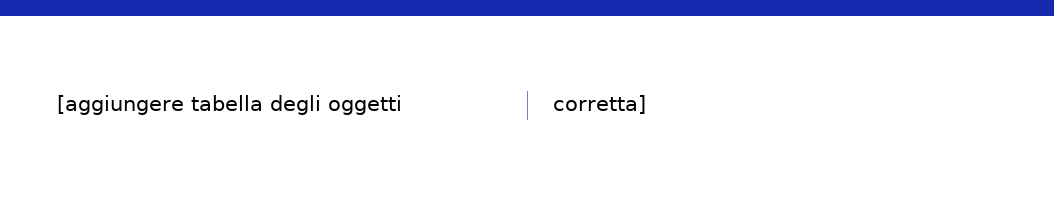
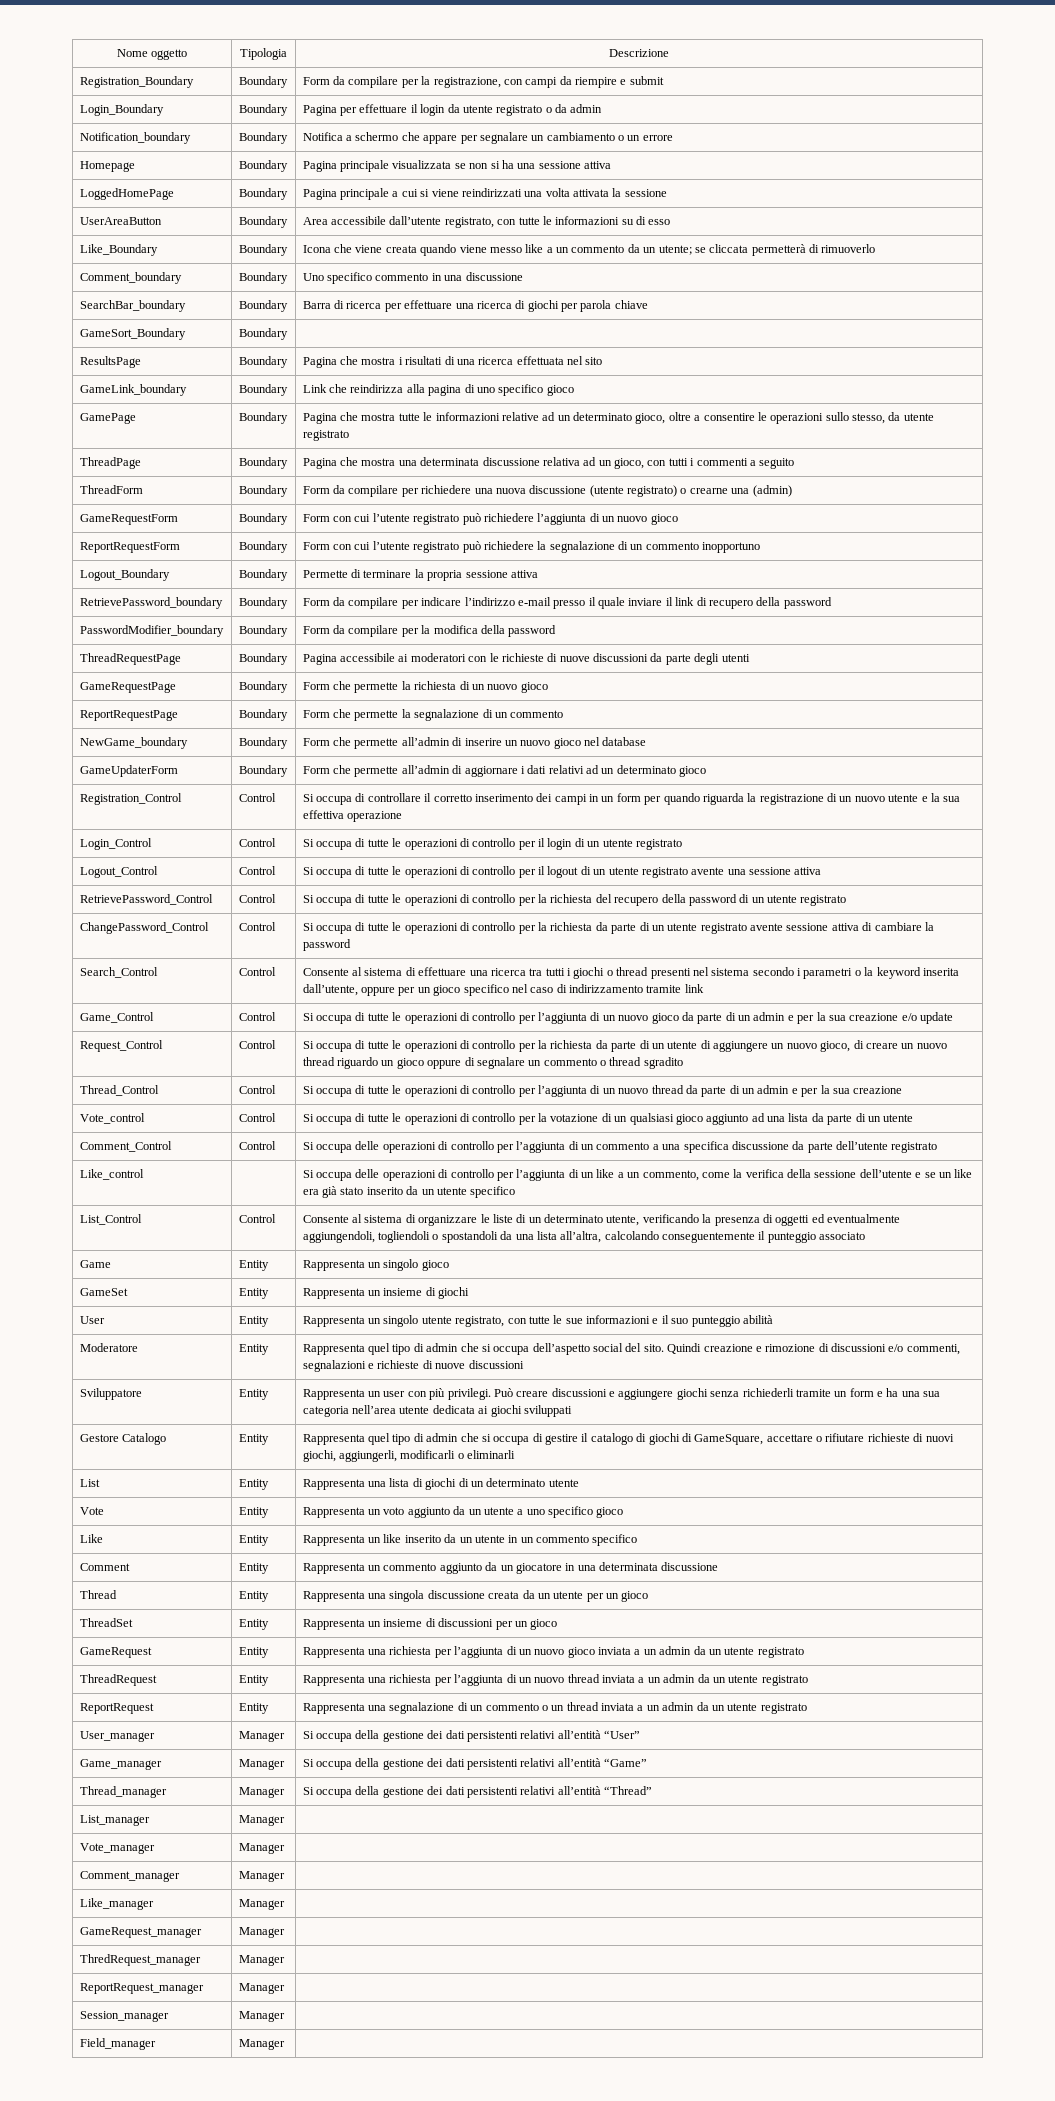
[57,95,646,115] [aggiungere tabella degli oggetti corretta] -> [116,49,188,60] [240,48,287,60] [608,49,669,57] [79,76,194,88] [238,76,288,88] [302,76,664,88] [79,104,164,116] [238,104,288,116] [302,104,603,116] [79,132,191,144] [238,132,288,144] [302,132,673,144] [79,161,135,172] [238,160,288,172] [302,160,612,172] [79,188,174,200] [238,188,288,200] [302,188,667,200] [79,217,162,225] [238,216,288,228] [302,216,671,228] [79,244,158,256] [238,244,288,256] [302,244,876,256] [79,272,182,284] [238,272,288,284] [302,272,523,284] [79,300,186,312] [238,300,288,312] [302,300,648,312] [79,328,186,340] [238,328,288,340] [79,356,141,368] [238,356,288,368] [302,356,603,368] [79,384,187,396] [238,384,288,396] [302,384,574,396] [79,413,136,424] [238,412,288,424] [302,412,934,424] [302,430,349,441] [79,457,141,469] [238,457,288,469] [302,457,795,469] [79,485,143,494] [238,485,288,497] [302,485,792,497] [79,514,178,525] [238,513,288,525] [302,513,678,525] [79,542,180,553] [238,541,288,553] [302,541,761,553] [79,569,170,581] [238,569,288,581] [302,569,538,581] [79,597,223,609] [238,597,288,609] [302,597,832,609] [79,625,224,637] [238,625,288,637] [302,625,557,637] [79,653,181,665] [238,653,288,665] [302,653,750,665] [79,682,176,693] [238,681,288,693] [302,681,548,693] [79,710,178,721] [238,709,288,721] [302,709,564,721] [79,737,188,749] [238,737,288,749] [302,737,647,749] [79,765,178,777] [238,765,288,777] [302,765,707,777] [79,793,182,805] [238,793,276,802] [302,793,961,805] [302,810,403,822] [79,838,152,850] [238,838,276,847] [302,838,682,850] [79,866,158,878] [238,866,276,875] [302,866,822,878] [79,894,213,905] [238,894,276,903] [302,894,847,906] [79,922,209,934] [238,922,276,931] [302,922,934,934] [302,939,351,951] [79,967,158,978] [238,967,276,976] [302,967,959,979] [302,984,704,996] [79,1012,154,1023] [238,1012,276,1021] [302,1012,954,1024] [79,1040,163,1052] [238,1040,276,1049] [302,1040,947,1052] [302,1057,683,1069] [79,1085,159,1096] [238,1085,276,1094] [302,1085,903,1097] [79,1113,145,1124] [238,1113,276,1122] [302,1113,914,1125] [79,1141,172,1152] [238,1141,276,1150] [302,1141,938,1153] [79,1169,144,1180] [302,1169,973,1181] [302,1186,516,1198] [79,1214,142,1225] [238,1214,276,1223] [302,1214,901,1226] [302,1231,866,1243] [79,1260,111,1268] [238,1260,269,1271] [302,1259,449,1271] [79,1288,128,1296] [238,1288,269,1299] [302,1287,470,1299] [79,1316,105,1324] [238,1316,269,1327] [302,1315,773,1327] [79,1343,138,1352] [238,1344,269,1355] [302,1343,960,1355] [302,1360,524,1372] [79,1388,142,1400] [238,1389,269,1400] [302,1388,941,1400] [302,1405,572,1417] [79,1433,167,1445] [238,1434,269,1445] [302,1433,954,1445] [302,1450,516,1462] [79,1479,100,1487] [238,1479,269,1490] [302,1478,579,1490] [79,1507,104,1515] [238,1507,269,1518] [302,1506,624,1518] [79,1534,103,1543] [238,1535,269,1546] [302,1534,638,1546] [79,1563,130,1571] [238,1563,269,1574] [302,1562,719,1574] [79,1590,117,1599] [238,1591,269,1602] [302,1590,649,1602] [79,1618,133,1627] [238,1619,269,1630] [302,1618,558,1630] [79,1647,152,1658] [238,1647,269,1658] [302,1646,804,1658] [79,1674,157,1686] [238,1675,269,1686] [302,1674,808,1686] [79,1703,154,1714] [238,1703,269,1714] [302,1702,807,1714] [79,1731,155,1742] [238,1731,285,1742] [302,1730,641,1742] [79,1759,162,1770] [238,1759,285,1770] [302,1758,648,1770] [79,1786,167,1798] [238,1787,285,1798] [302,1786,653,1798] [79,1815,150,1826] [238,1815,285,1826] [79,1843,155,1854] [238,1843,285,1854] [79,1871,180,1882] [238,1871,285,1882] [79,1898,154,1910] [238,1899,285,1910] [79,1927,202,1938] [238,1927,285,1938] [79,1954,201,1966] [238,1955,285,1966] [79,1983,204,1994] [238,1983,285,1994] [79,2011,169,2022] [238,2011,285,2022] [79,2038,156,2050] [238,2039,285,2050] Nome oggetto | Tipologia | Descrizione // Registration_Boundary | Boundary | Form da compilare per la registrazione, con campi da riempire e submit // Login_Boundary | Boundary | Pagina per effettuare il login da utente registrato o da admin // Notification_boundary | Boundary | Notifica a schermo che appare per segnalare un cambiamento o un errore // Homepage | Boundary | Pagina principale visualizzata se non si ha una sessione attiva // LoggedHomePage | Boundary | Pagina principale a cui si viene reindirizzati una volta attivata la sessione // UserAreaButton | Boundary | Area accessibile dall’utente registrato, con tutte le informazioni su di esso // Like_Boundary | Boundary | Icona che viene creata quando viene messo like a un commento da un utente; se cliccata permetterà di rimuoverlo // Comment_boundary | Boundary | Uno specifico commento in una discussione // SearchBar_boundary | Boundary | Barra di ricerca per effettuare una ricerca di giochi per parola chiave // GameSort_Boundary | Boundary | // ResultsPage | Boundary | Pagina che mostra i risultati di una ricerca effettuata nel sito // GameLink_boundary | Boundary | Link che reindirizza alla pagina di uno specifico gioco // GamePage | Boundary | Pagina che mostra tutte le informazioni relative ad un determinato gioco, oltre a consentire le operazioni sullo stesso, da utente registrato // ThreadPage | Boundary | Pagina che mostra una determinata discussione relativa ad un gioco, con tutti i commenti a seguito // ThreadForm | Boundary | Form da compilare per richiedere una nuova discussione (utente registrato) o crearne una (admin) // GameRequestForm | Boundary | Form con cui l’utente registrato può richiedere l’aggiunta di un nuovo gioco // ReportRequestForm | Boundary | Form con cui l’utente registrato può richiedere la segnalazione di un commento inopportuno // Logout_Boundary | Boundary | Permette di terminare la propria sessione attiva // RetrievePassword_boundary | Boundary | Form da compilare per indicare l’indirizzo e-mail presso il quale inviare il link di recupero della password // PasswordModifier_boundary | Boundary | Form da compilare per la modifica della password // ThreadRequestPage | Boundary | Pagina accessibile ai moderatori con le richieste di nuove discussioni da parte degli utenti // GameRequestPage | Boundary | Form che permette la richiesta di un nuovo gioco // ReportRequestPage | Boundary | Form che permette la segnalazione di un commento // NewGame_boundary | Boundary | Form che permette all’admin di inserire un nuovo gioco nel database // GameUpdaterForm | Boundary | Form che permette all’admin di aggiornare i dati relativi ad un determinato gioco // Registration_Control | Control | Si occupa di controllare il corretto inserimento dei campi in un form per quando riguarda la registrazione di un nuovo utente e la sua effettiva operazione // Login_Control | Control | Si occupa di tutte le operazioni di controllo per il login di un utente registrato // Logout_Control | Control | Si occupa di tutte le operazioni di controllo per il logout di un utente registrato avente una sessione attiva // RetrievePassword_Control | Control | Si occupa di tutte le operazioni di controllo per la richiesta del recupero della password di un utente registrato // ChangePassword_Control | Control | Si occupa di tutte le operazioni di controllo per la richiesta da parte di un utente registrato avente sessione attiva di cambiare la password // Search_Control | Control | Consente al sistema di effettuare una ricerca tra tutti i giochi o thread presenti nel sistema secondo i parametri o la keyword inserita dall’utente, oppure per un gioco specifico nel caso di indirizzamento tramite link // Game_Control | Control | Si occupa di tutte le operazioni di controllo per l’aggiunta di un nuovo gioco da parte di un admin e per la sua creazione e/o update // Request_Control | Control | Si occupa di tutte le operazioni di controllo per la richiesta da parte di un utente di aggiungere un nuovo gioco, di creare un nuovo thread riguardo un gioco oppure di segnalare un commento o thread sgradito // Thread_Control | Control | Si occupa di tutte le operazioni di controllo per l’aggiunta di un nuovo thread da parte di un admin e per la sua creazione // Vote_control | Control | Si occupa di tutte le operazioni di controllo per la votazione di un qualsiasi gioco aggiunto ad una lista da parte di un utente // Comment_Control | Control | Si occupa delle operazioni di controllo per l’aggiunta di un commento a una specifica discussione da parte dell’utente registrato // Like_control | | Si occupa delle operazioni di controllo per l’aggiunta di un like a un commento, come la verifica della sessione dell’utente e se un like era già stato inserito da un utente specifico // List_Control | Control | Consente al sistema di organizzare le liste di un determinato utente, verificando la presenza di oggetti ed eventualmente aggiungendoli, togliendoli o spostandoli da una lista all’altra, calcolando conseguentemente il punteggio associato // Game | Entity | Rappresenta un singolo gioco // GameSet | Entity | Rappresenta un insieme di giochi // User | Entity | Rappresenta un singolo utente registrato, con tutte le sue informazioni e il suo punteggio abilità // Moderatore | Entity | Rappresenta quel tipo di admin che si occupa dell’aspetto social del sito. Quindi creazione e rimozione di discussioni e/o commenti, segnalazioni e richieste di nuove discussioni // Sviluppatore | Entity | Rappresenta un user con più privilegi. Può creare discussioni e aggiungere giochi senza richiederli tramite un form e ha una sua categoria nell’area utente dedicata ai giochi sviluppati // Gestore Catalogo | Entity | Rappresenta quel tipo di admin che si occupa di gestire il catalogo di giochi di GameSquare, accettare o rifiutare richieste di nuovi giochi, aggiungerli, modificarli o eliminarli // List | Entity | Rappresenta una lista di giochi di un determinato utente // Vote | Entity | Rappresenta un voto aggiunto da un utente a uno specifico gioco // Like | Entity | Rappresenta un like inserito da un utente in un commento specifico // Comment | Entity | Rappresenta un commento aggiunto da un giocatore in una determinata discussione // Thread | Entity | Rappresenta una singola discussione creata da un utente per un gioco // ThreadSet | Entity | Rappresenta un insieme di discussioni per un gioco // GameRequest | Entity | Rappresenta una richiesta per l’aggiunta di un nuovo gioco inviata a un admin da un utente registrato // ThreadRequest | Entity | Rappresenta una richiesta per l’aggiunta di un nuovo thread inviata a un admin da un utente registrato // ReportRequest | Entity | Rappresenta una segnalazione di un commento o un thread inviata a un admin da un utente registrato // User_manager | Manager | Si occupa della gestione dei dati persistenti relativi all’entità “User” // Game_manager | Manager | Si occupa della gestione dei dati persistenti relativi all’entità “Game” // Thread_manager | Manager | Si occupa della gestione dei dati persistenti relativi all’entità “Thread” // List_manager | Manager | // Vote_manager | Manager | // Comment_manager | Manager | // Like_manager | Manager | // GameRequest_manager | Manager | // ThredRequest_manager | Manager | // ReportRequest_manager | Manager | // Session_manager | Manager | // Field_manager | Manager |

